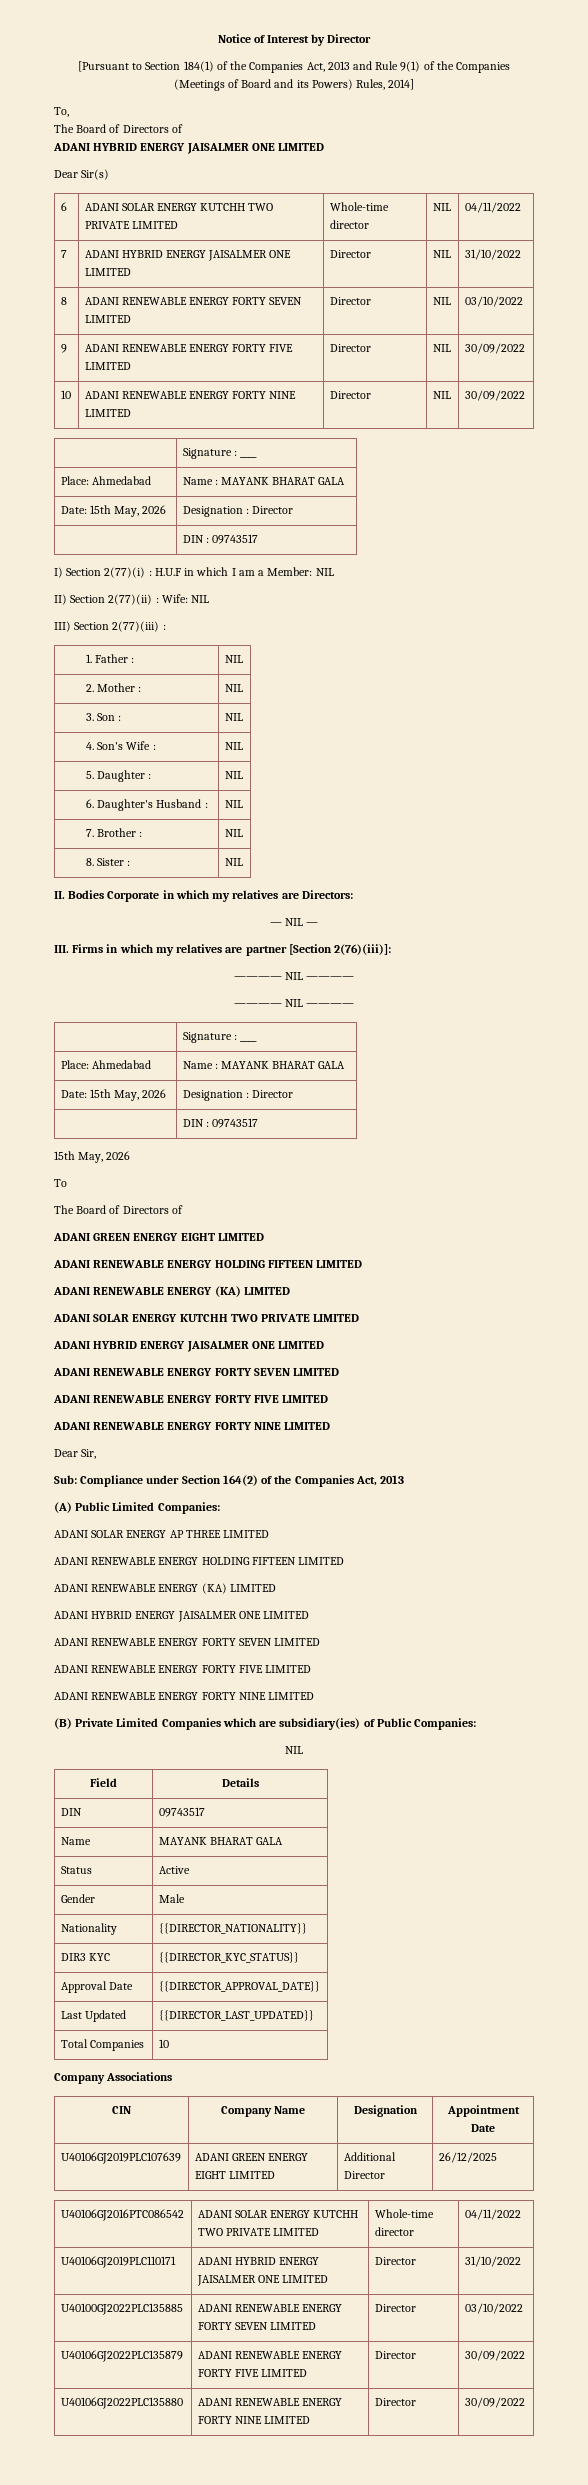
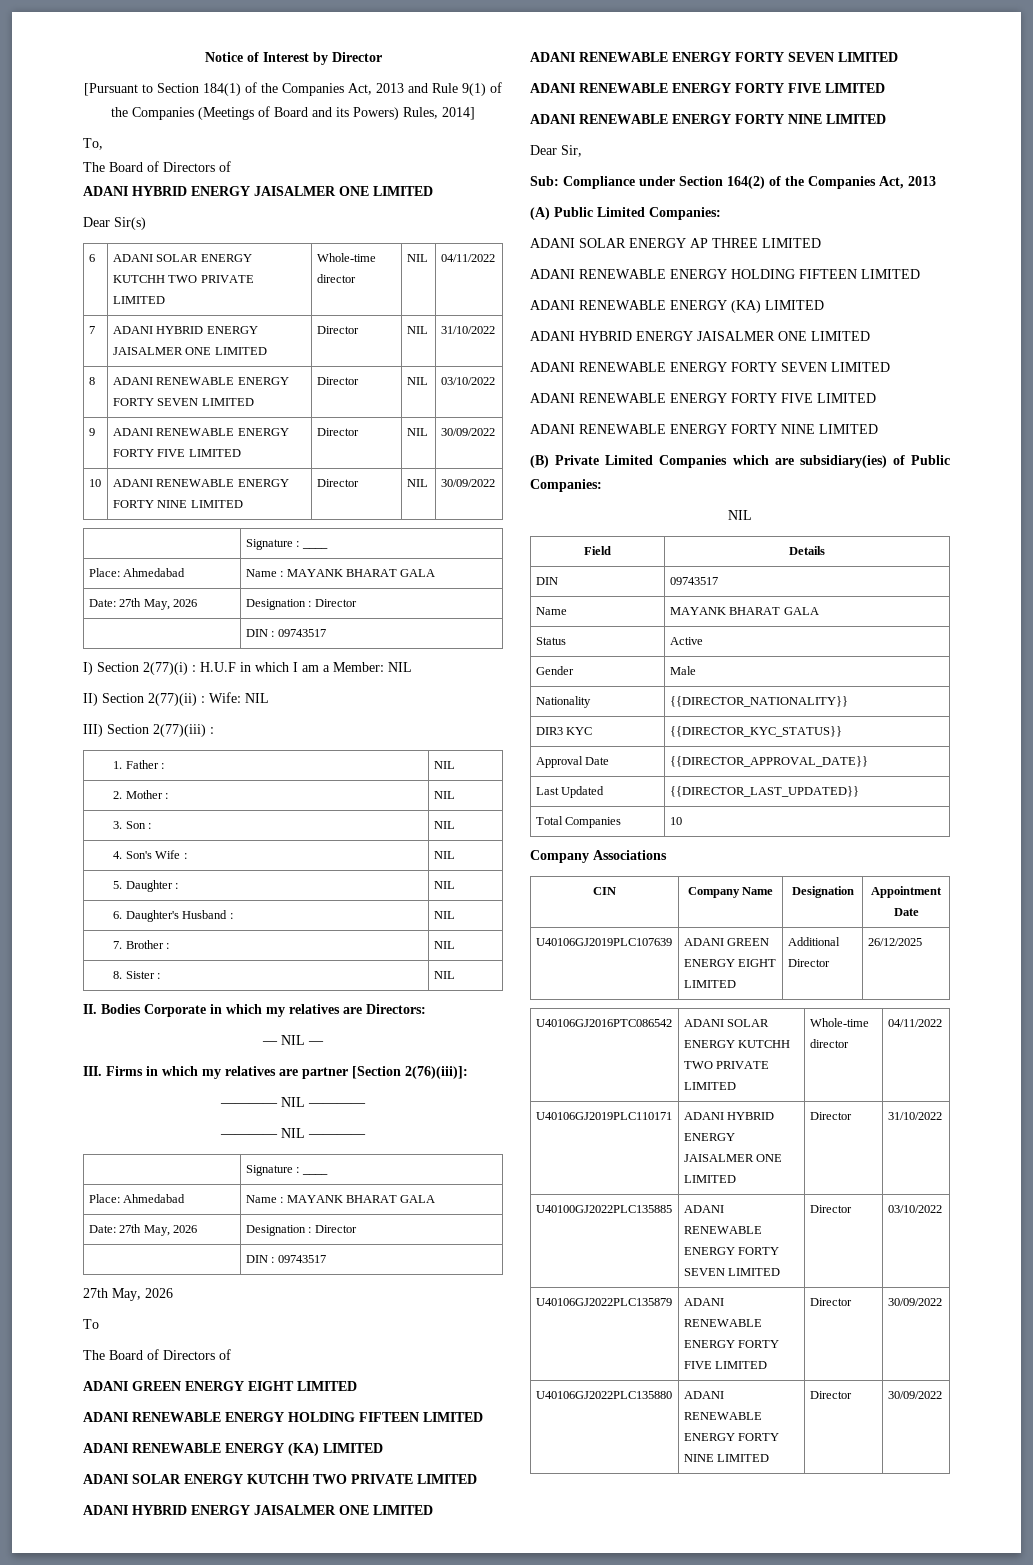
[89,505,111,514] 15th -> [119,598,142,607] 27th
[89,1089,167,1101] [182,1090,293,1101] [182,1118,258,1128] [54,1151,75,1160] 15th May, 2026 | Designation : Director // | DIN : 09743517 // 15th -> [119,1224,198,1236] [245,1225,357,1236] [245,1255,326,1263] [83,1288,108,1298] 27th May, 2026 | Designation : Director // | DIN : 09743517 // 27th

